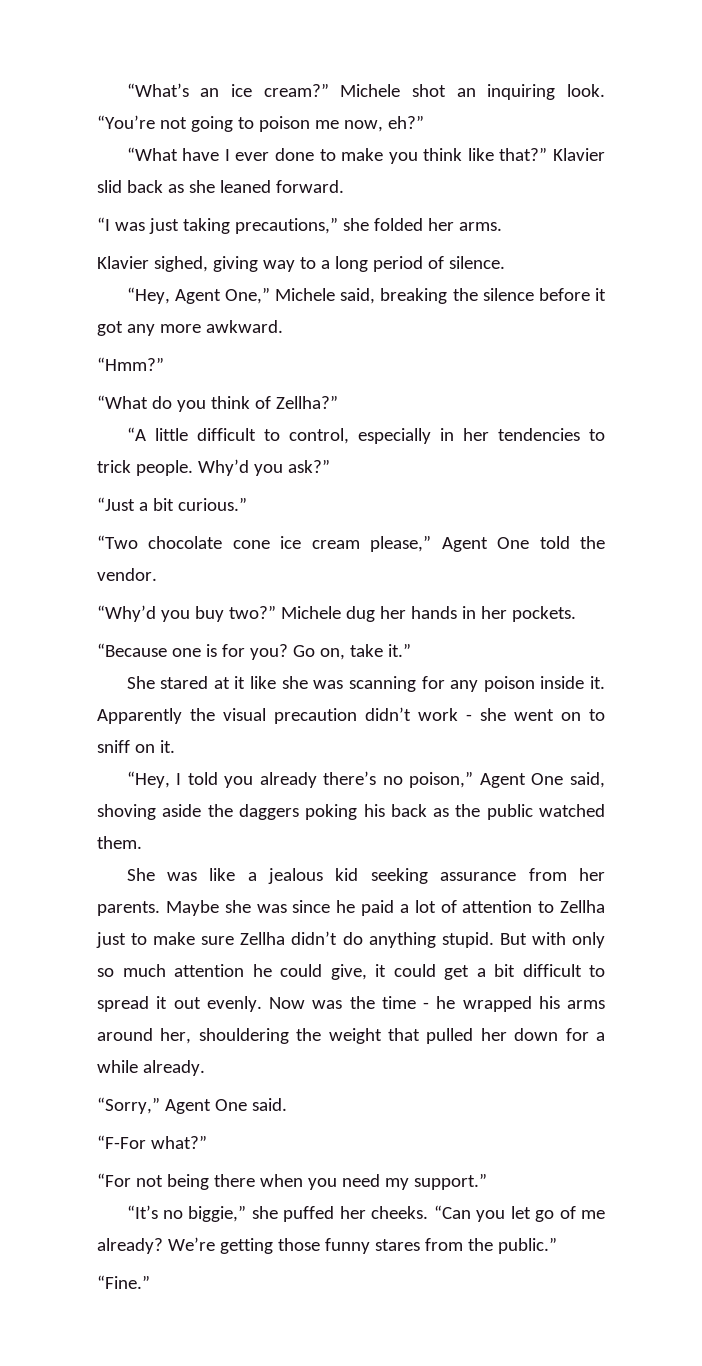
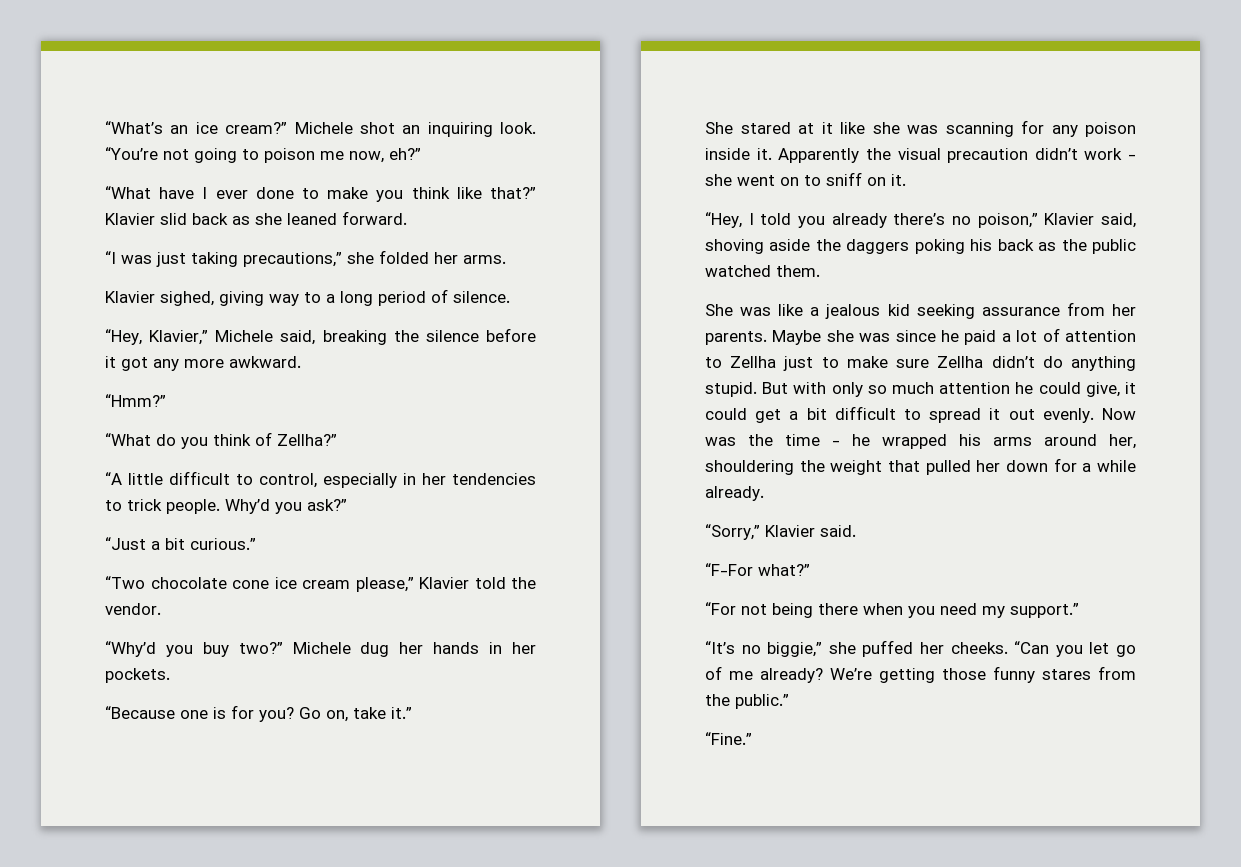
[174,287,270,304] Agent One,” -> [149,330,209,345] Klavier,”
[441,537,530,552] Agent One -> [419,577,469,589] Klavier
[479,773,564,788] Agent One -> [1044,213,1095,225] Klavier
[164,1099,247,1114] Agent One -> [765,525,815,537] Klavier

